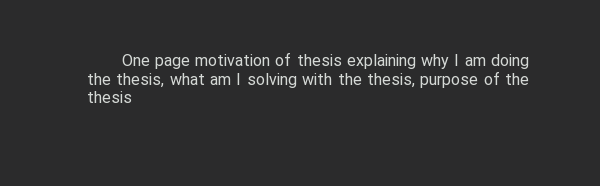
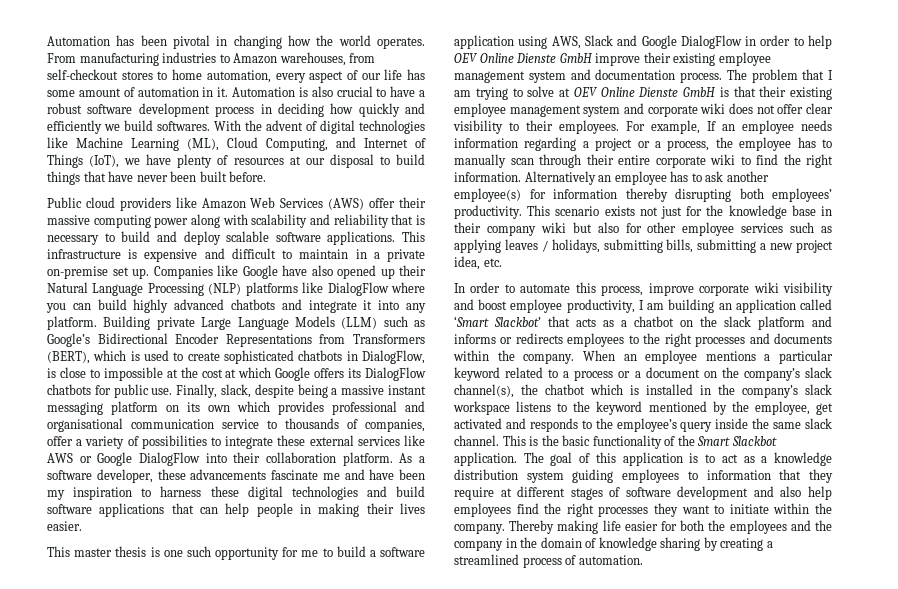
[121,52,529,69] [87,71,530,88] [87,91,132,103] One page motivation of thesis explaining why I am doing the thesis, what am I solving with the thesis, purpose of the thesis -> [47,35,425,49] [47,52,376,66] [47,69,425,83] [47,86,425,97] [47,103,425,117] [47,120,425,134] [47,137,426,151] [47,154,425,168] [47,171,267,185] [47,197,427,211] [47,214,426,228] [47,231,425,245] [47,248,426,262] [47,265,426,279] [47,282,425,296] [46,299,427,313] [47,316,425,330] [47,333,425,347] [47,350,425,364] [47,367,427,381] [47,384,427,398] [47,401,425,415] [47,418,425,432] [47,435,425,449] [47,452,426,466] [47,469,425,483] [47,486,425,500] [47,503,425,517] [47,521,82,531] [47,546,426,560] [454,35,833,49] [454,52,771,66] [454,69,833,83] [454,86,832,100] [454,103,833,117] [453,120,832,134] [454,137,832,151] [454,154,833,168] [454,171,769,185] [454,188,832,202] [454,205,832,219] [454,222,832,236] [454,239,833,253] [454,256,502,270] [454,282,833,296] [454,299,832,313] [454,316,832,330] [454,333,833,347] [453,350,833,364] [454,367,832,381] [454,384,832,398] [453,401,833,415] [454,418,832,432] [454,435,777,449] [454,452,832,466] [454,469,833,483] [454,486,832,500] [454,503,832,517] [454,520,832,534] [454,537,773,551] [454,554,643,568] Automation has been pivotal in changing how the world operates. From manufacturing industries to Amazon warehouses, from self-checkout stores to home automation, every aspect of our life has some amount of automation in it. Automation is also crucial to have a robust software development process in deciding how quickly and efficiently we build softwares. With the advent of digital technologies like Machine Learning (ML), Cloud Computing, and Internet of Things (IoT), we have plenty of resources at our disposal to build things that have never been built before. // Public cloud providers like Amazon Web Services (AWS) offer their massive computing power along with scalability and reliability that is necessary to build and deploy scalable software applications. This infrastructure is expensive and difficult to maintain in a private on-premise set up. Companies like Google have also opened up their Natural Language Processing (NLP) platforms like DialogFlow where you can build highly advanced chatbots and integrate it into any platform. Building private Large Language Models (LLM) such as Google’s Bidirectional Encoder Representations from Transformers (BERT), which is used to create sophisticated chatbots in DialogFlow, is close to impossible at the cost at which Google offers its DialogFlow chatbots for public use. Finally, slack, despite being a massive instant messaging platform on its own which provides professional and organisational communication service to thousands of companies, offer a variety of possibilities to integrate these external services like AWS or Google DialogFlow into their collaboration platform. As a software developer, these advancements fascinate me and have been my inspiration to harness these digital technologies and build software applications that can help people in making their lives easier. // This master thesis is one such opportunity for me to build a software application using AWS, Slack and Google DialogFlow in order to help OEV Online Dienste GmbH improve their existing employee management system and documentation process. The problem that I am trying to solve at OEV Online Dienste GmbH is that their existing employee management system and corporate wiki does not offer clear visibility to their employees. For example, If an employee needs information regarding a project or a process, the employee has to manually scan through their entire corporate wiki to find the right information. Alternatively an employee has to ask another employee(s) for information thereby disrupting both employees’ productivity. This scenario exists not just for the knowledge base in their company wiki but also for other employee services such as applying leaves / holidays, submitting bills, submitting a new project idea, etc. // In order to automate this process, improve corporate wiki visibility and boost employee productivity, I am building an application called ‘Smart Slackbot’ that acts as a chatbot on the slack platform and informs or redirects employees to the right processes and documents within the company. When an employee mentions a particular keyword related to a process or a document on the company’s slack channel(s), the chatbot which is installed in the company’s slack workspace listens to the keyword mentioned by the employee, get activated and responds to the employee’s query inside the same slack channel. This is the basic functionality of the Smart Slackbot application. The goal of this application is to act as a knowledge distribution system guiding employees to information that they require at different stages of software development and also help employees find the right processes they want to initiate within the company. Thereby making life easier for both the employees and the company in the domain of knowledge sharing by creating a streamlined process of automation.

